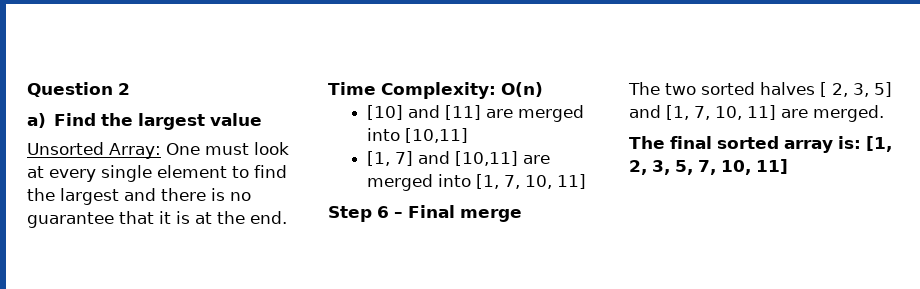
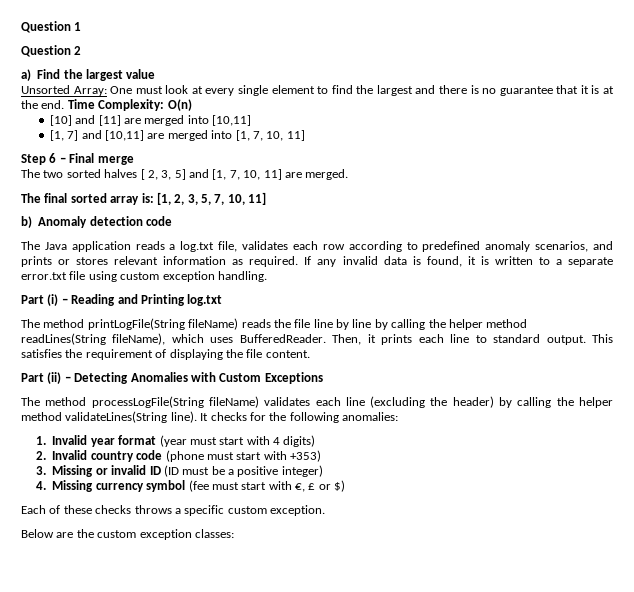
[27,82,113,97] Question -> [21,21,82,33] [21,45,71,57] Question 1 // Question
(788, 166) none -> [21,216,172,228] [21,241,614,252] [21,256,613,267] [21,271,267,282] [21,294,223,306] [21,318,528,330] [21,333,613,345] [21,349,310,360] [21,372,323,384] [21,396,613,408] [21,411,398,423] [36,435,316,447] [36,450,322,462] [36,465,323,477] [36,480,346,492] [21,505,325,516] [21,529,234,540] // b) Anomaly detection code // The Java application reads a log.txt file, validates each row according to predefined anomaly scenarios, and prints or stores relevant information as required. If any invalid data is found, it is written to a separate error.txt file using custom exception handling. // Part (i) – Reading and Printing log.txt // The method printLogFile(String fileName) reads the file line by line by calling the helper method readLines(String fileName), which uses BufferedReader. Then, it prints each line to standard output. This satisfies the requirement of displaying the file content. // Part (ii) – Detecting Anomalies with Custom Exceptions // The method processLogFile(String fileName) validates each line (excluding the header) by calling the helper method validateLines(String line). It checks for the following anomalies: // 1. Invalid year format (year must start with 4 digits) // 2. Invalid country code (phone must start with +353) // 3. Missing or invalid ID (ID must be a positive integer) // 4. Missing currency symbol (fee must start with €, £ or $) // Each of these checks throws a specific custom exception. // Below are the custom exception classes:

